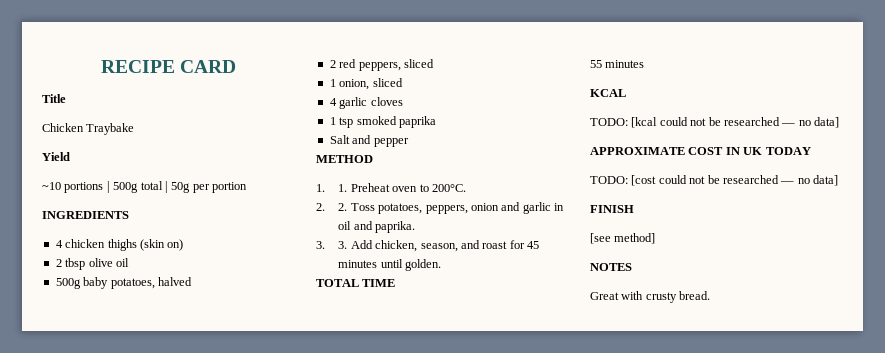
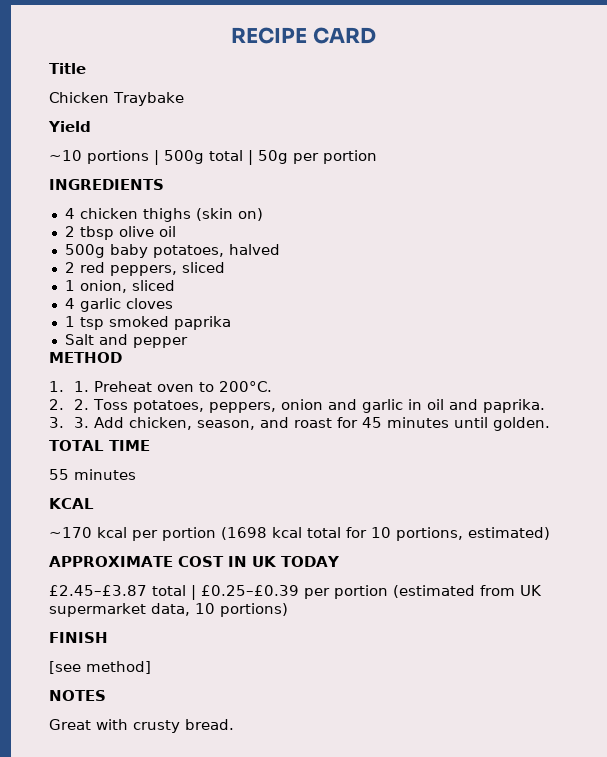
[590,117,839,128] TODO: [kcal could not be researched — no data] -> [49,527,550,541] ~170 kcal per portion (1698 kcal total for 10 portions, estimated)
[590,175,838,186] TODO: [cost could not be researched — no data] -> [49,585,542,600] [49,603,288,617] £2.45–£3.87 total | £0.25–£0.39 per portion (estimated from UK supermarket data, 10 portions)

